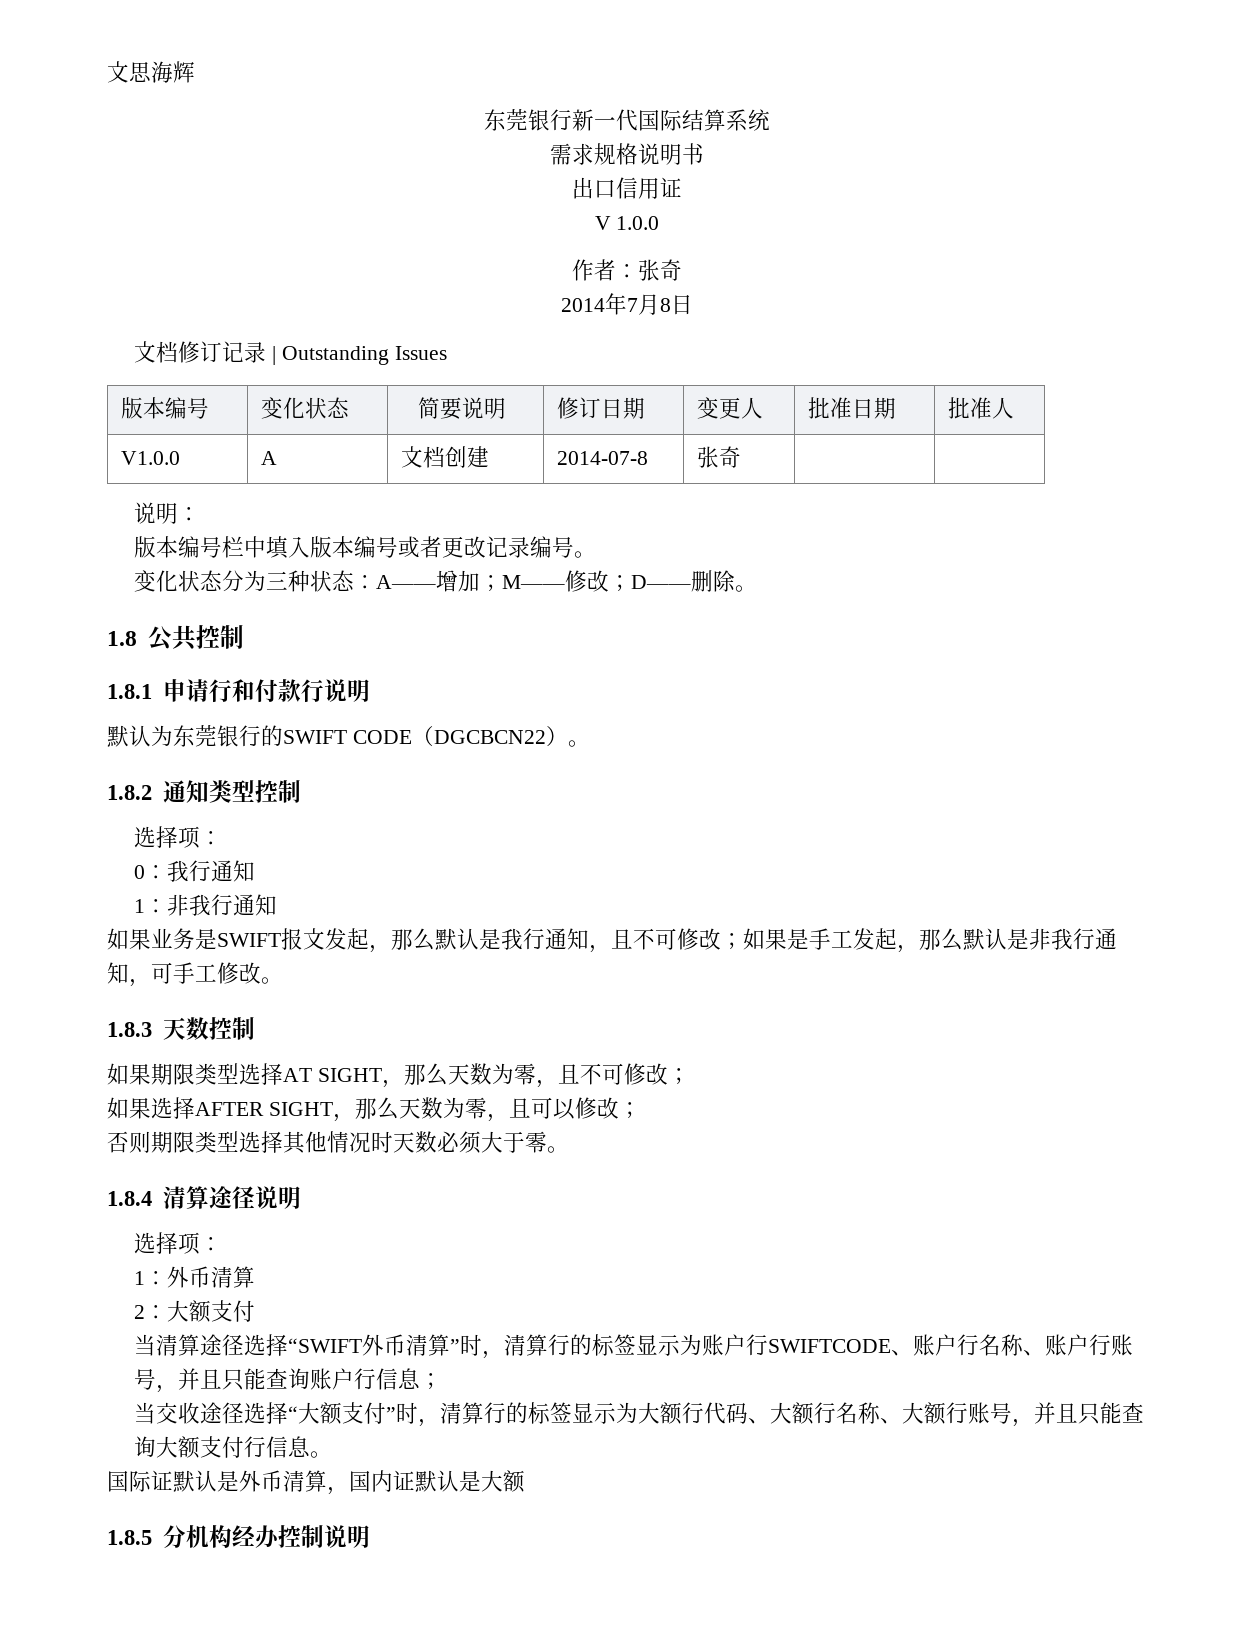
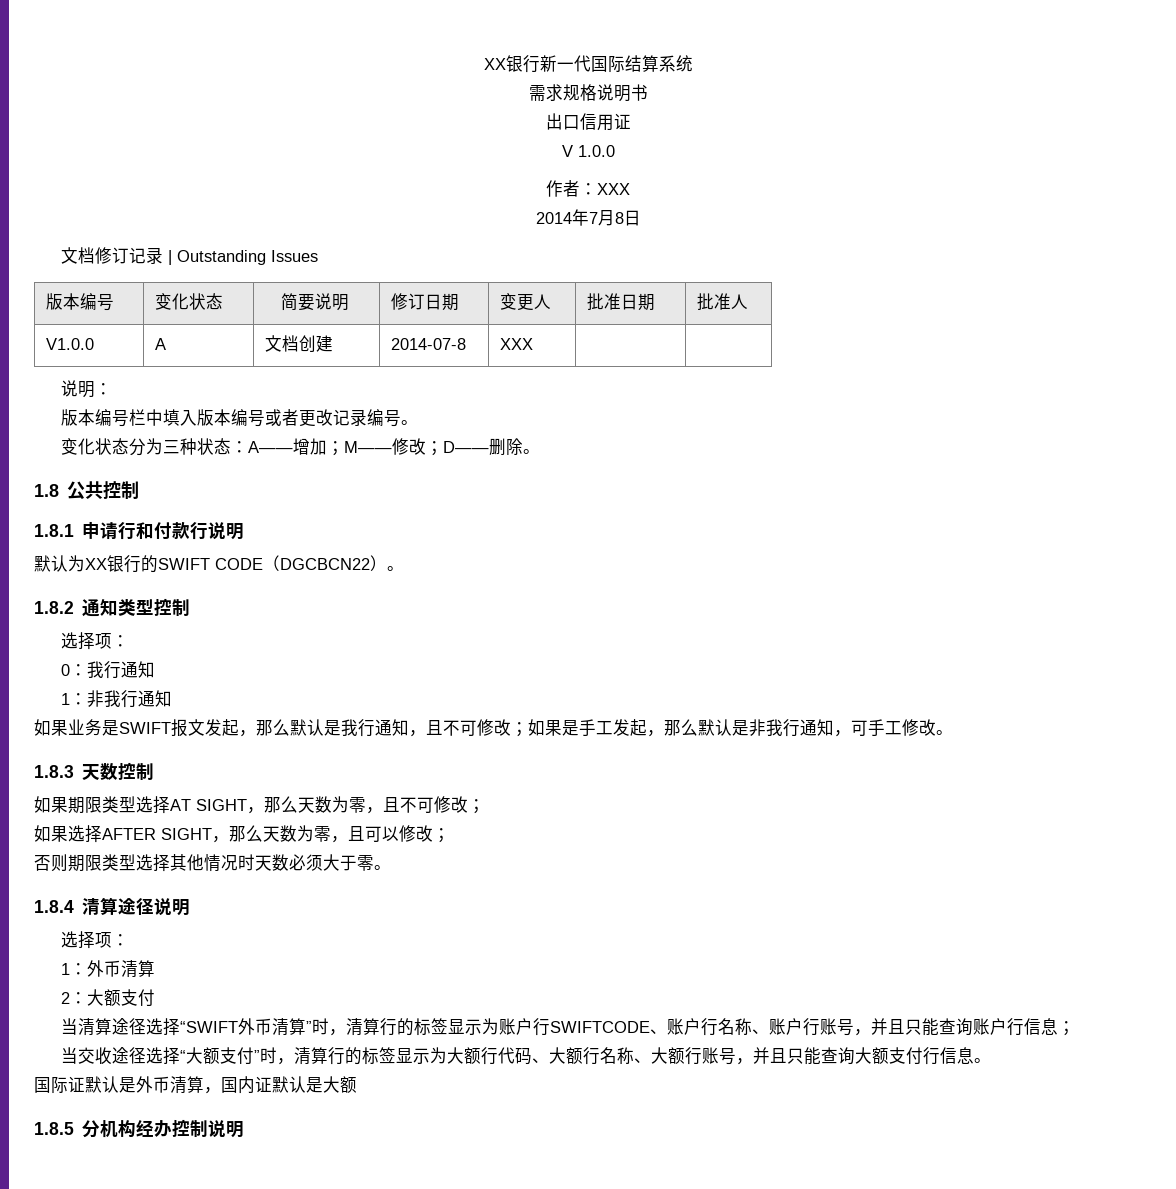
[107,61,195,83] [484,109,528,131] 文思海辉 // 东莞 -> [483,58,506,70] XX
[638,259,682,281] 张奇 -> [597,183,630,195] XXX
[697,446,742,468] 张奇 -> [499,338,533,350] XXX
[173,725,217,747] 东莞 -> [85,558,107,570] XX

